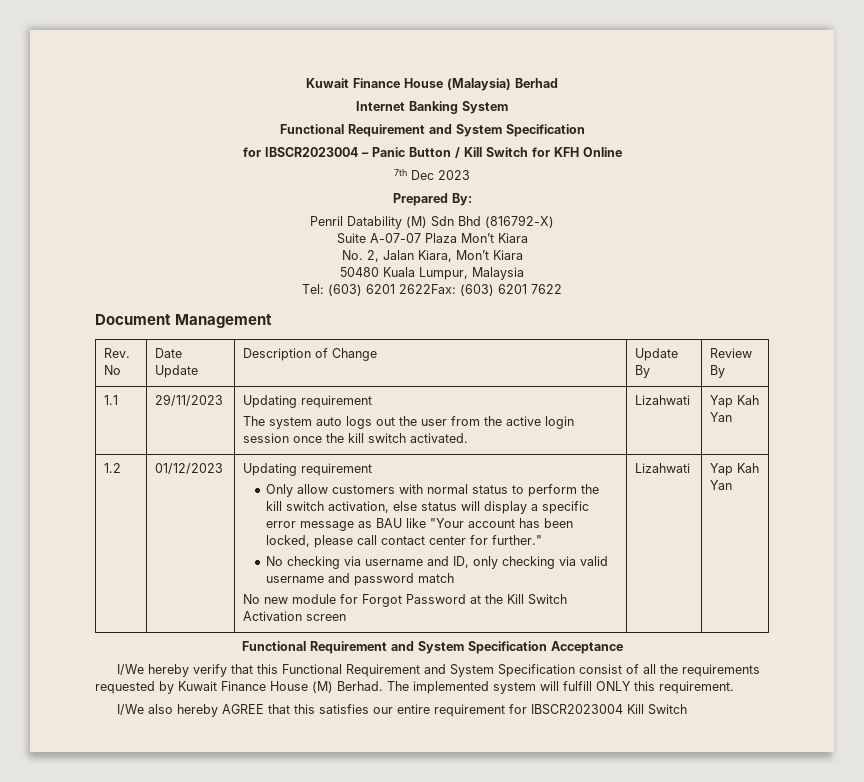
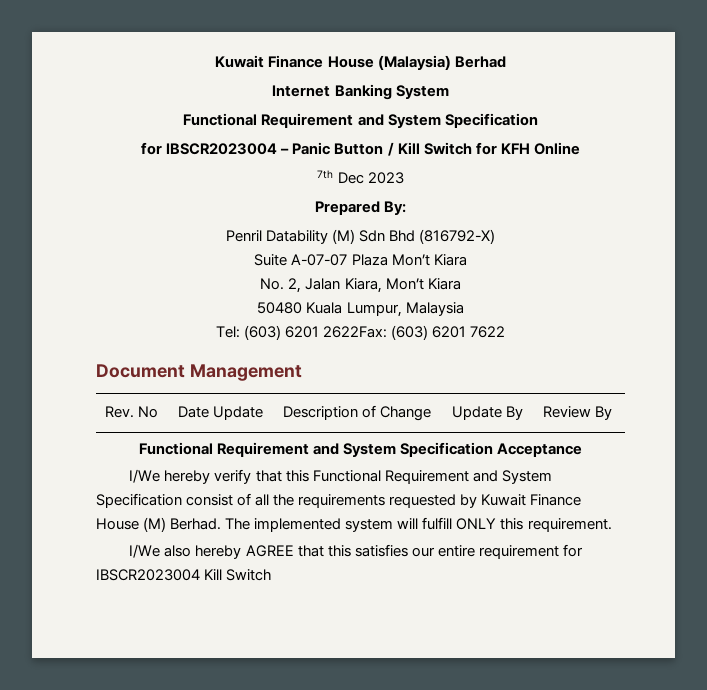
[103,395,118,405] [154,394,223,406] [242,395,372,408] [242,416,574,429] [242,433,468,443] [634,395,690,405] [709,395,759,408] [709,412,732,422] [103,463,121,473] [154,463,223,474] [242,463,372,476] [266,484,600,497] [266,501,590,514] [266,518,574,531] [266,535,543,548] [266,556,609,569] [266,573,455,586] [242,594,567,607] [242,611,346,621] [634,463,690,473] [709,463,759,476] [709,480,732,490] // 1.1 | 29/11/2023 | Updating requirement // The system auto logs out the user from the active login session once the kill switch activated. | Lizahwati | Yap Kah Yan // 1.2 | 01/12/2023 | Updating requirement // Only allow customers with normal status to perform the kill switch activation, else status will display a specific error message as BAU like "Your account has been locked, please call contact center for further." // No checking via username and ID, only checking via valid username and password match // No new module for Forgot Password at the Kill Switch Activation screen | Lizahwati | Yap Kah Yan -> (613, 413) none

